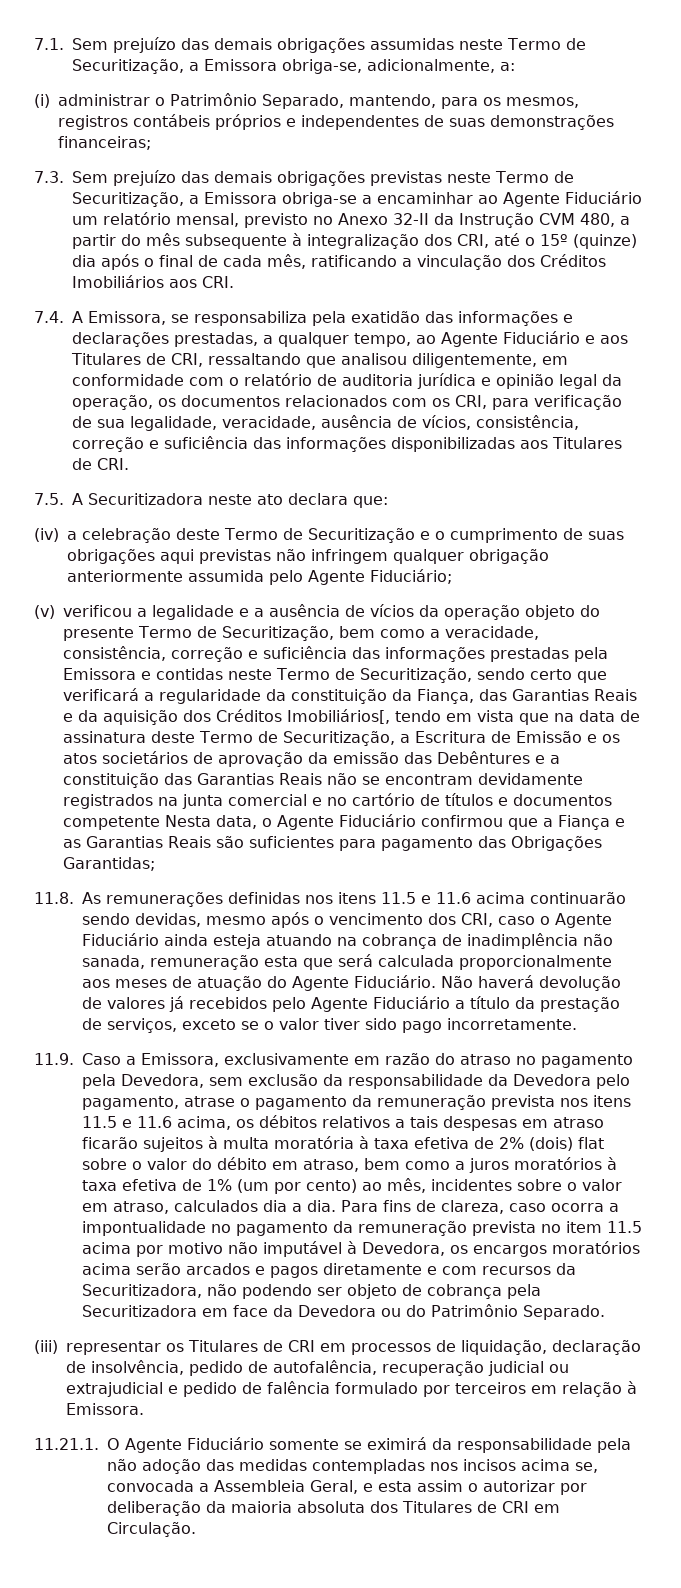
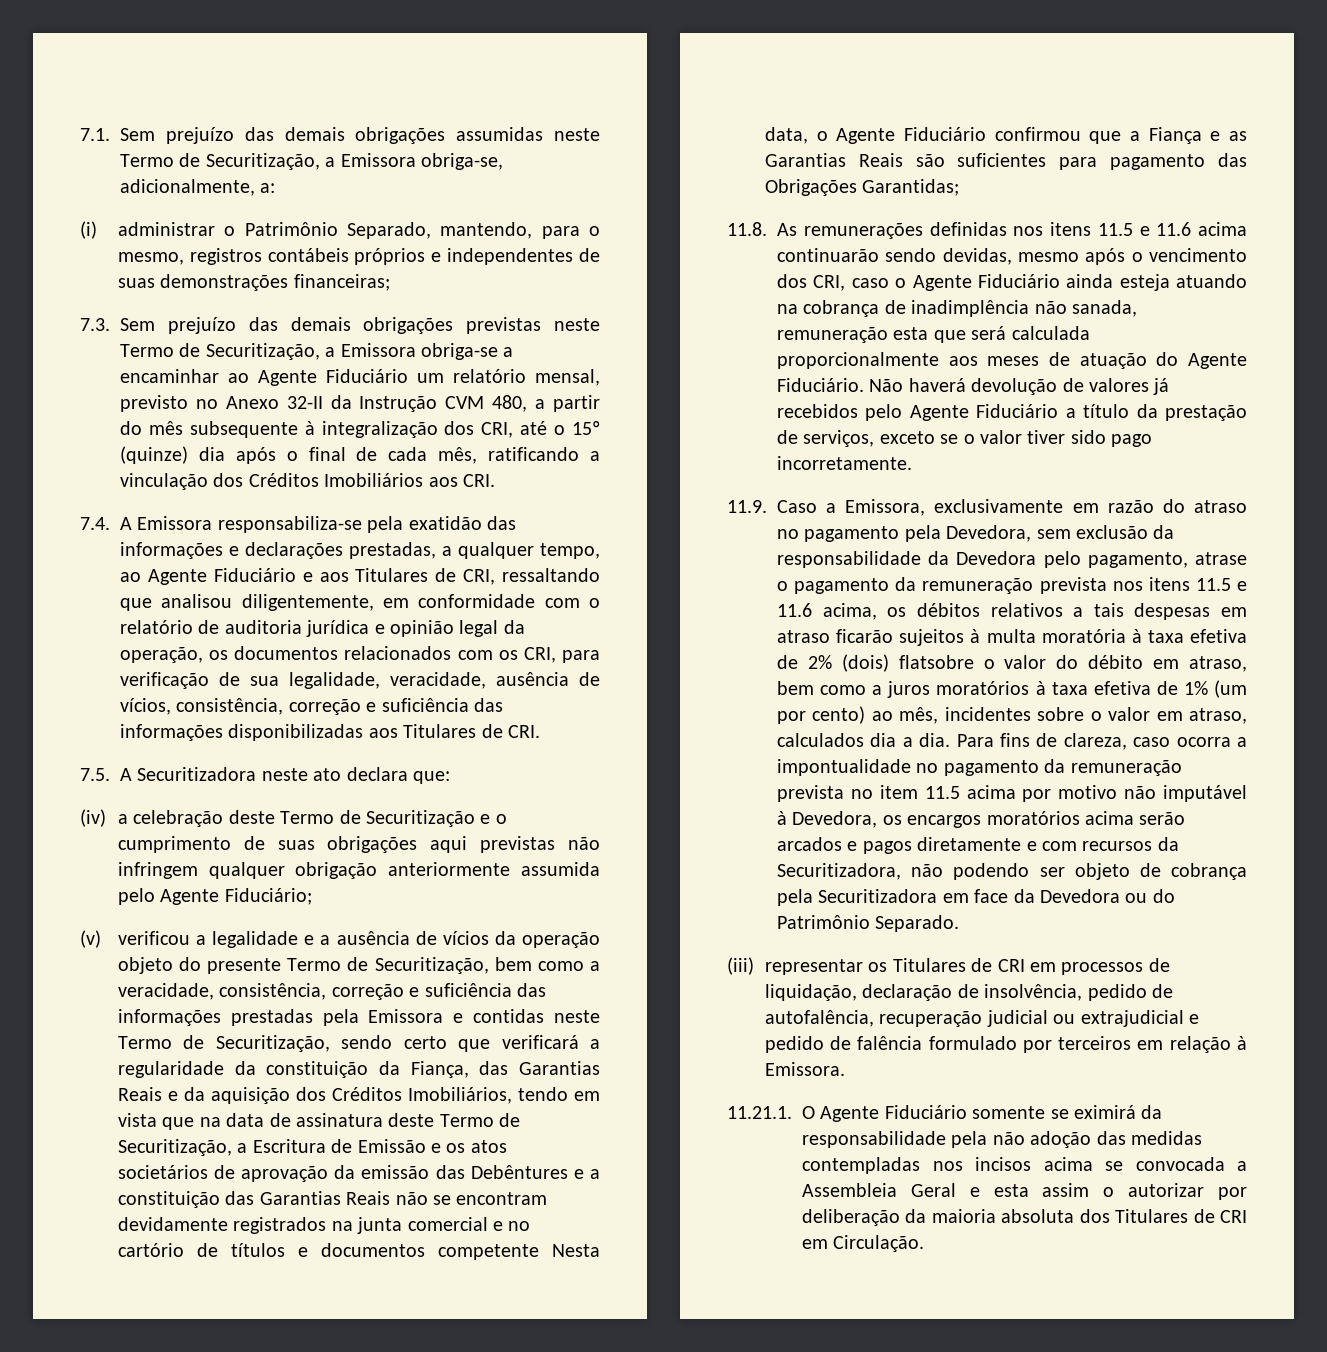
[483,97,579,108] os mesmos, -> [589,226,600,236] [117,252,184,265] o mesmo,
[88,311,307,326] Emissora, se responsabiliza -> [137,516,362,533] Emissora responsabiliza-se
[287,709,390,724] Imobiliários[, -> [407,1087,512,1104] Imobiliários,
[578,1137,604,1149] [82,1158,127,1170] flat sobre -> [898,655,974,669] flatsobre
[575,1462,598,1473] se, -> [1105,1161,1123,1171] se
[310,1480,358,1494] Geral, -> [910,1183,956,1197] Geral

